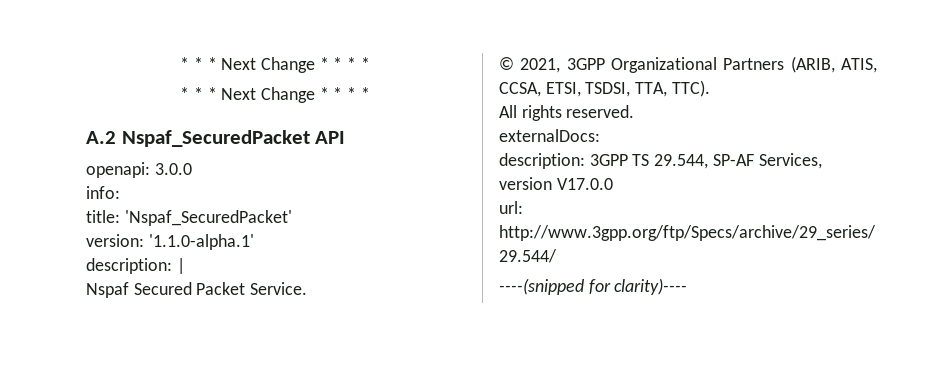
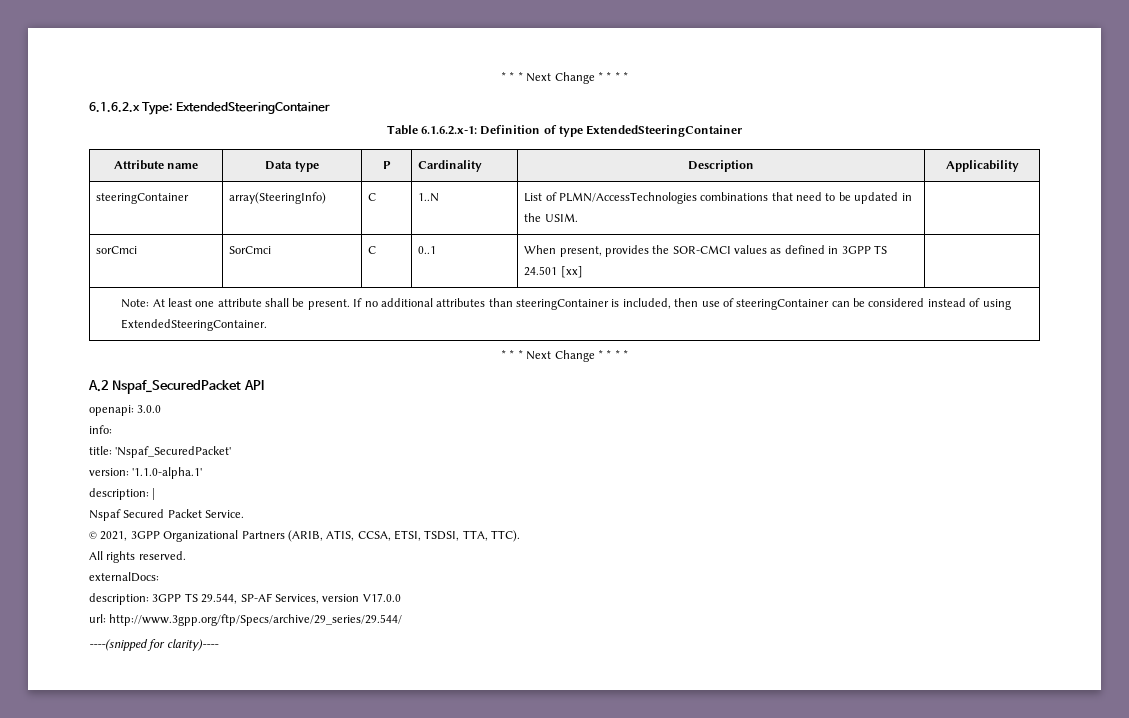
[180,57,370,73] * * * Next Change * * * * -> [501,72,628,84] [89,102,331,115] [386,125,743,137] [113,160,199,170] [265,161,319,172] [383,161,391,169] [418,160,483,172] [688,160,754,172] [945,160,1019,172] [96,193,190,204] [229,192,327,204] [368,193,377,201] [418,193,440,202] [524,192,912,204] [524,213,578,222] [96,246,138,254] [229,246,272,254] [368,246,377,254] [418,246,437,254] [524,245,887,257] [524,266,583,278] [121,298,1011,310] [121,319,268,331] * * * Next Change * * * * // 6.1.6.2.x Type: ExtendedSteeringContainer // Table 6.1.6.2.x-1: Definition of type ExtendedSteeringContainer // Attribute name | Data type | P | Cardinality | Description | Applicability // steeringContainer | array(SteeringInfo) | C | 1..N | List of PLMN/AccessTechnologies combinations that need to be updated in the USIM. | // sorCmci | SorCmci | C | 0..1 | When present, provides the SOR-CMCI values as defined in 3GPP TS 24.501 [xx] | // Note: At least one attribute shall be present. If no additional attributes than steeringContainer is included, then use of steeringContainer can be considered instead of using ExtendedSteeringContainer.

